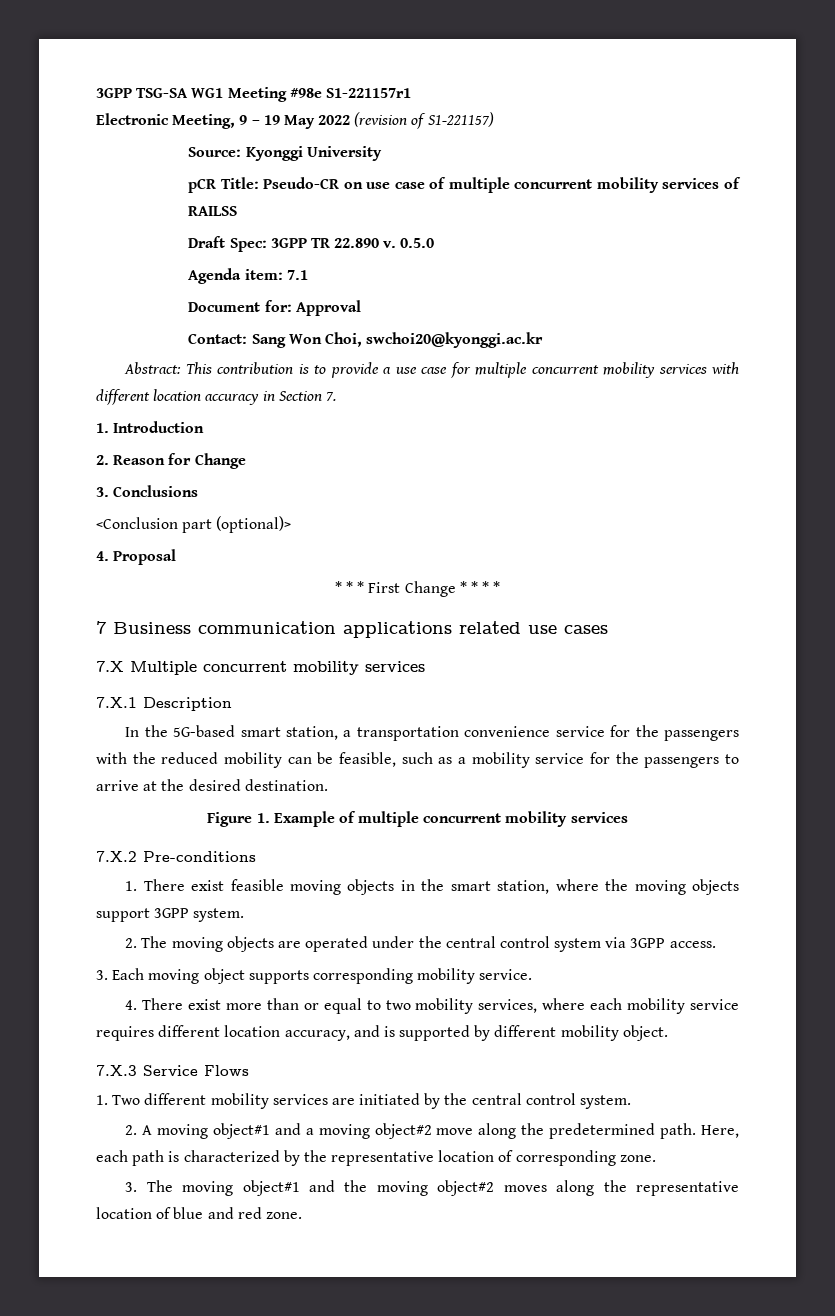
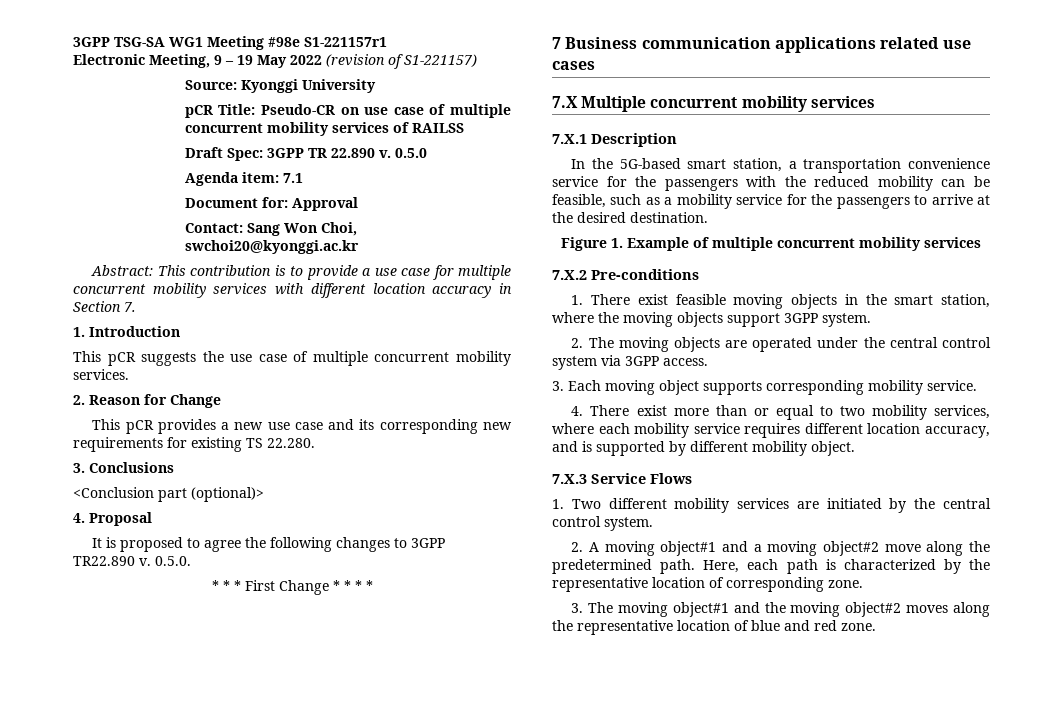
[96,453,246,469] 2. Reason for Change -> [73,351,511,366] [73,369,129,380] [73,394,221,408] [92,419,512,434] [73,437,315,452] This pCR suggests the use case of multiple concurrent mobility services. // 2. Reason for Change // This pCR provides a new use case and its corresponding new requirements for existing TS 22.280.
(177, 557) none -> [92,537,446,552] [73,556,191,566] // It is proposed to agree the following changes to 3GPP TR22.890 v. 0.5.0.

